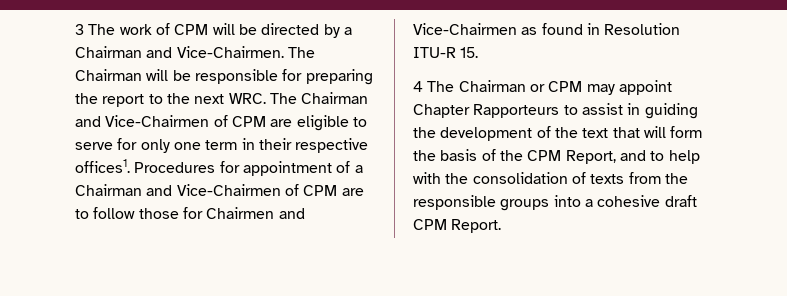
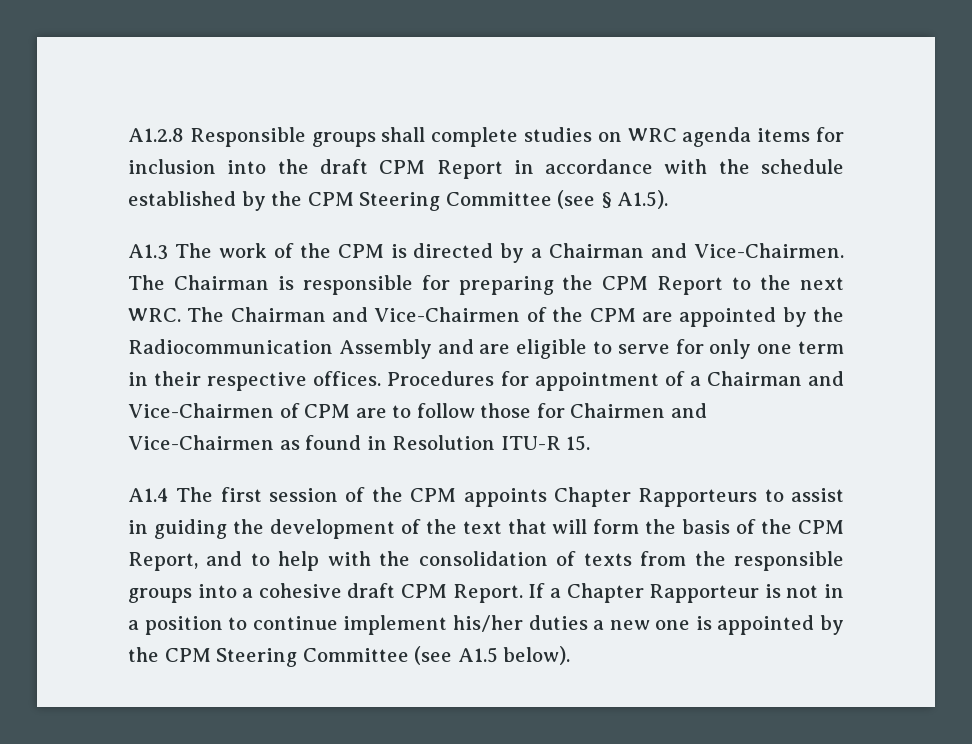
[75,23,257,35] 3 The work of CPM will be -> [128,127,844,147] [128,159,844,179] [128,190,669,211] [128,243,407,260] A1.2.8 Responsible groups shall complete studies on WRC agenda items for inclusion into the draft CPM Report in accordance with the schedule established by the CPM Steering Committee (see § A1.5). // A1.3 The work of the CPM is
[146,69,191,81] will be -> [277,276,294,290] is
[102,94,145,107] report -> [602,276,724,295] CPM Report
[231,116,293,127] CPM are -> [552,307,845,327] [128,339,511,359] the CPM are appointed by the Radiocommunication Assembly and are
[75,159,130,173] offices1. -> [313,371,382,386] offices.
[413,80,672,95] 4 The Chairman or CPM may appoint -> [128,487,547,507] A1.4 The first session of the CPM appoints
(502, 226) none -> [528,583,845,603] [128,615,845,635] [128,646,571,667] If a Chapter Rapporteur is not in a position to continue implement his/her duties a new one is appointed by the CPM Steering Committee (see A1.5 below).

